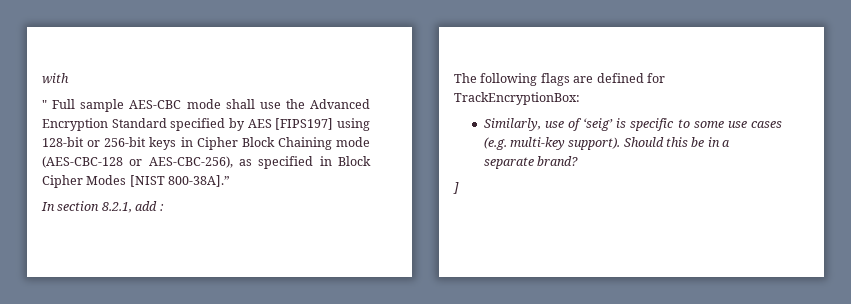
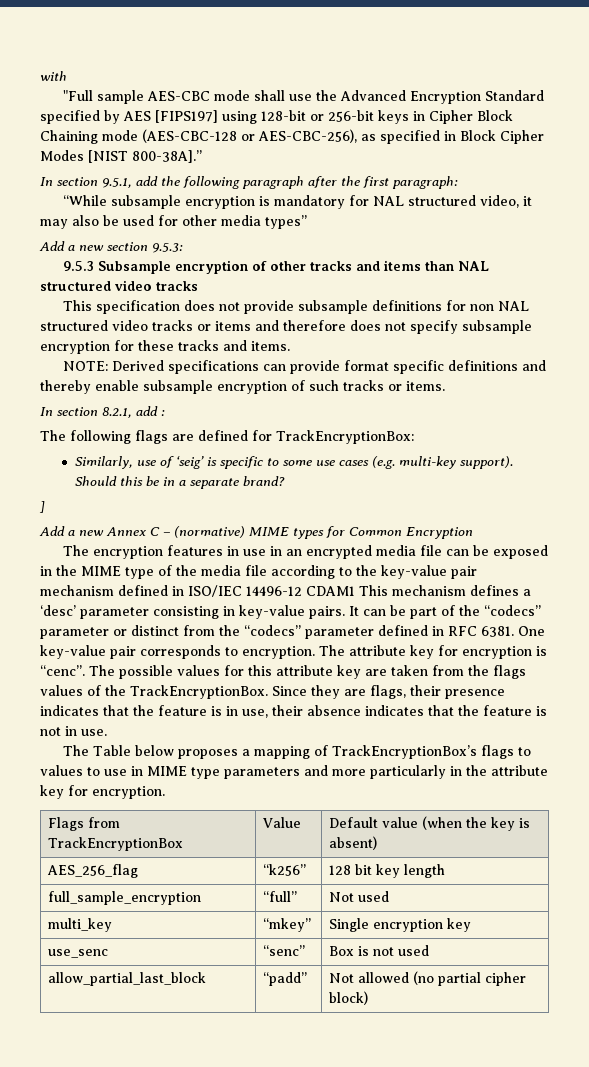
[42,99,76,109] " Full -> [62,90,93,101] "Full
(231, 181) none -> [40,176,458,189] [62,195,532,209] [40,215,307,229] [39,241,183,253] [62,260,489,274] [40,280,198,291] [62,300,529,314] [40,320,532,334] [40,340,290,354] [62,360,546,374] [40,380,445,394] // In section 9.5.1, add the following paragraph after the first paragraph: // “While subsample encryption is mandatory for NAL structured video, it may also be used for other media types” // Add a new section 9.5.3: // 9.5.3 Subsample encryption of other tracks and items than NAL structured video tracks // This specification does not provide subsample definitions for non NAL structured video tracks or items and therefore does not specify subsample encryption for these tracks and items. // NOTE: Derived specifications can provide format specific definitions and thereby enable subsample encryption of such tracks or items.
(459, 188) none -> [39,526,473,539] [62,545,548,559] [40,565,477,579] [40,585,531,597] [40,605,541,619] [40,625,545,639] [40,645,547,659] [40,665,526,679] [40,685,505,699] [40,705,547,718] [40,726,107,736] [62,745,531,759] [40,765,548,779] [40,785,165,799] [48,817,121,831] [48,837,184,851] [263,817,302,828] [329,816,531,831] [329,836,378,850] [47,864,139,878] [263,864,307,876] [329,864,446,878] [48,891,202,905] [263,891,298,902] [329,891,390,902] [48,918,113,932] [263,918,312,932] [329,918,472,932] [48,949,109,958] [263,945,306,956] [329,945,430,956] [48,972,207,986] [263,972,308,986] [329,971,527,986] [329,991,369,1005] // Add a new Annex C – (normative) MIME types for Common Encryption // The encryption features in use in an encrypted media file can be exposed in the MIME type of the media file according to the key-value pair mechanism defined in ISO/IEC 14496-12 CDAM1 This mechanism defines a ‘desc’ parameter consisting in key-value pairs. It can be part of the “codecs” parameter or distinct from the “codecs” parameter defined in RFC 6381. One key-value pair corresponds to encryption. The attribute key for encryption is “cenc”. The possible values for this attribute key are taken from the flags values of the TrackEncryptionBox. Since they are flags, their presence indicates that the feature is in use, their absence indicates that the feature is not in use. // The Table below proposes a mapping of TrackEncryptionBox’s flags to values to use in MIME type parameters and more particularly in the attribute key for encryption. // Flags from TrackEncryptionBox | Value | Default value (when the key is absent) // AES_256_flag | “k256” | 128 bit key length // full_sample_encryption | “full” | Not used // multi_key | “mkey” | Single encryption key // use_senc | “senc” | Box is not used // allow_partial_last_block | “padd” | Not allowed (no partial cipher block)

